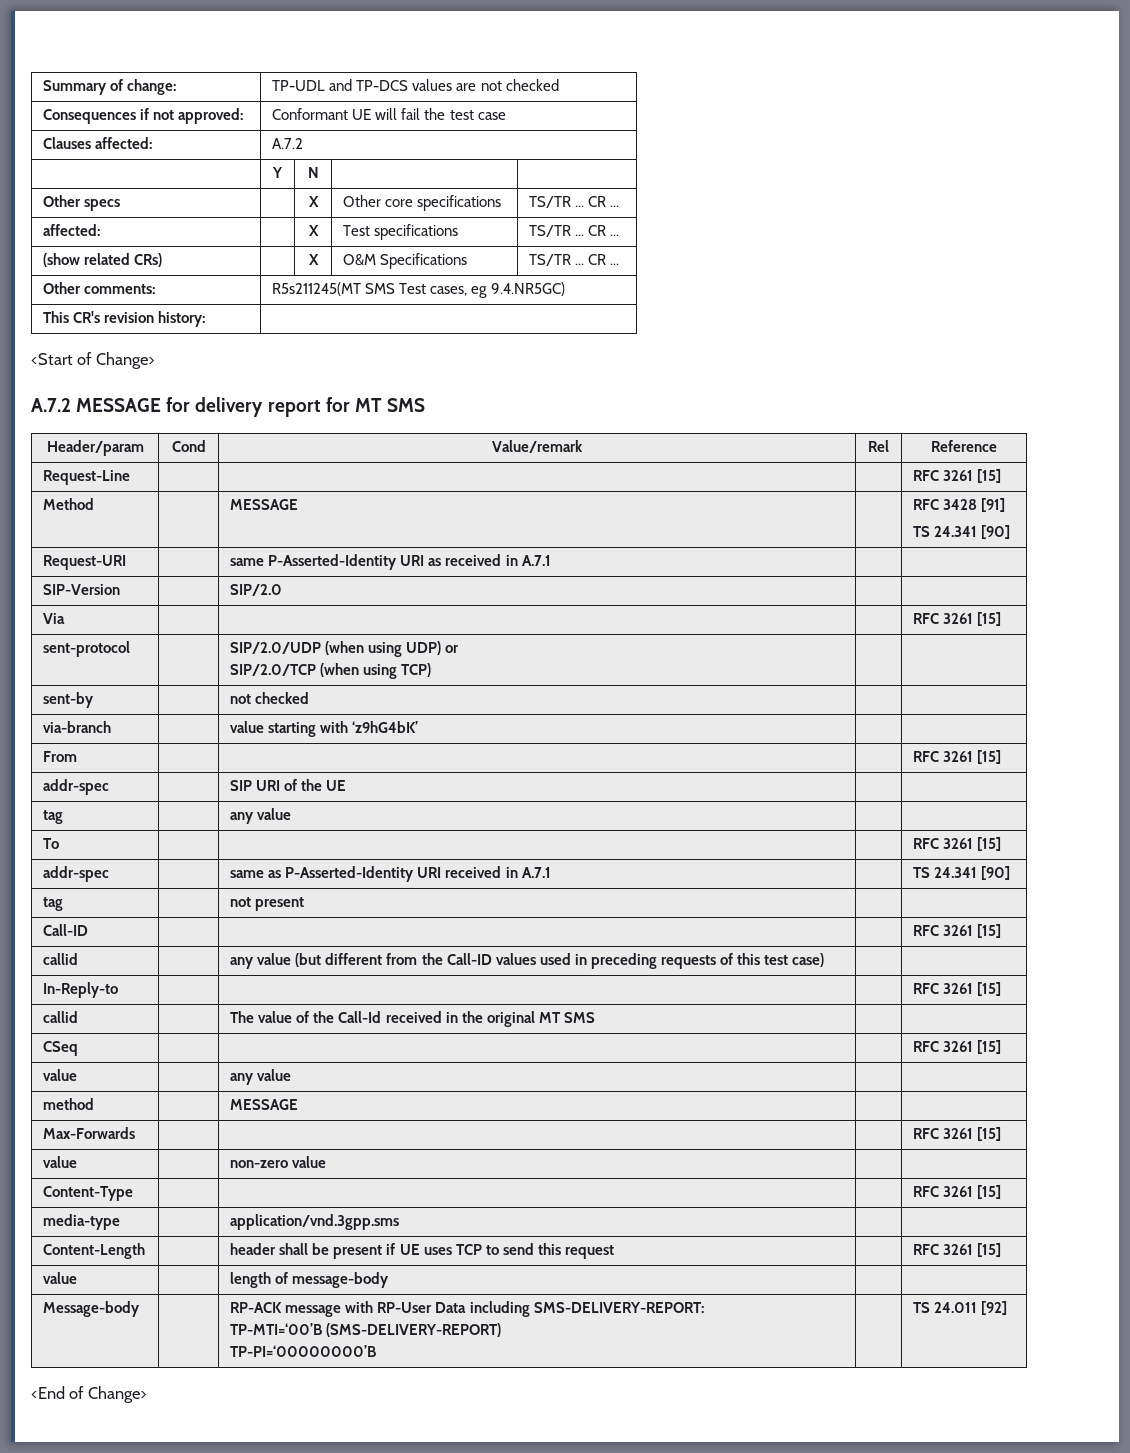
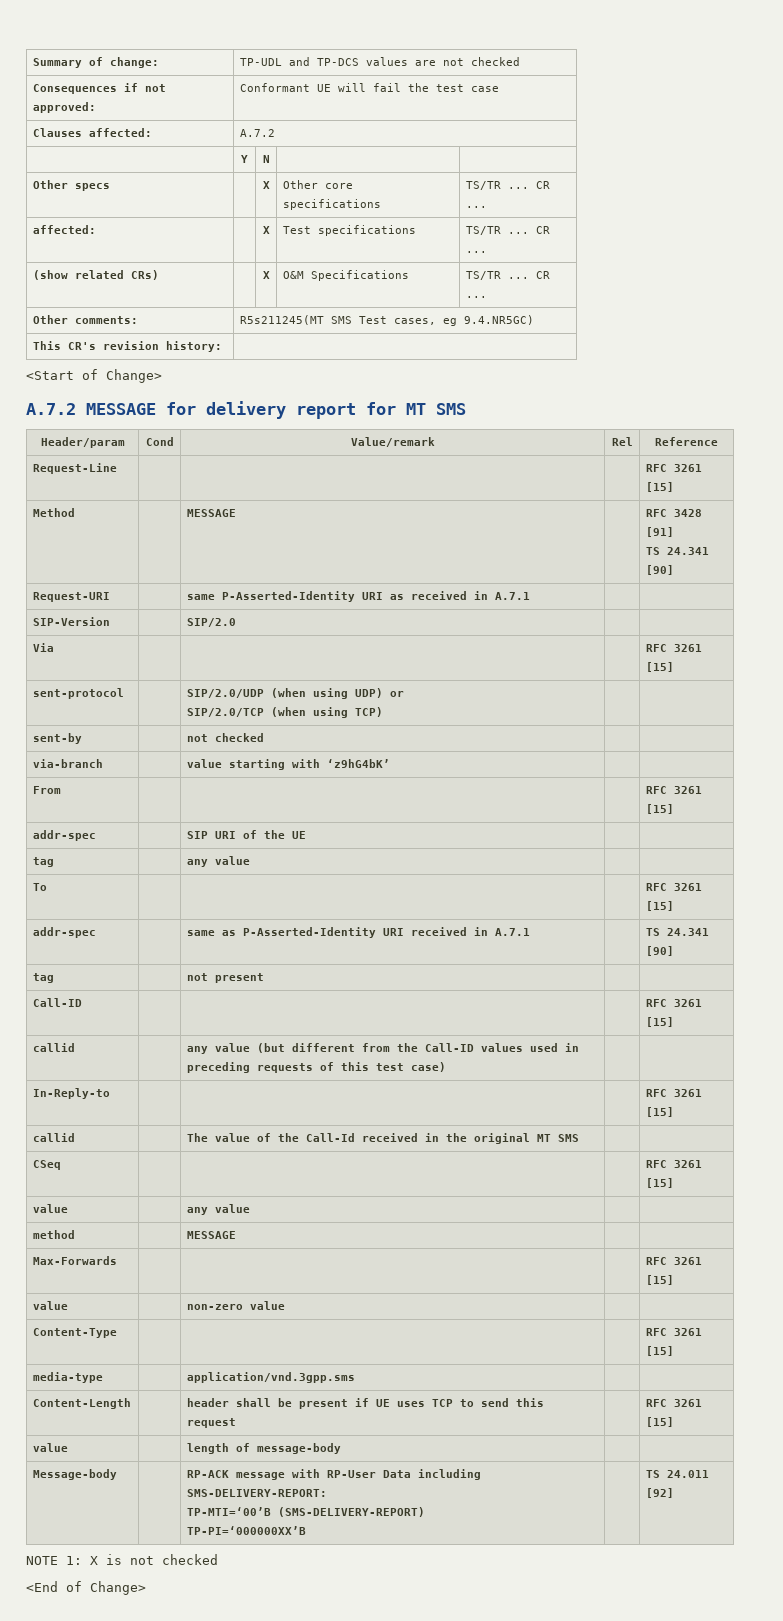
[230,1345,377,1357] TP-PI=‘00000000’B -> [186,1526,306,1535] TP-PI=‘000000XX’B
(1008, 1308) none -> [26,1554,218,1565] // NOTE 1: X is not checked

